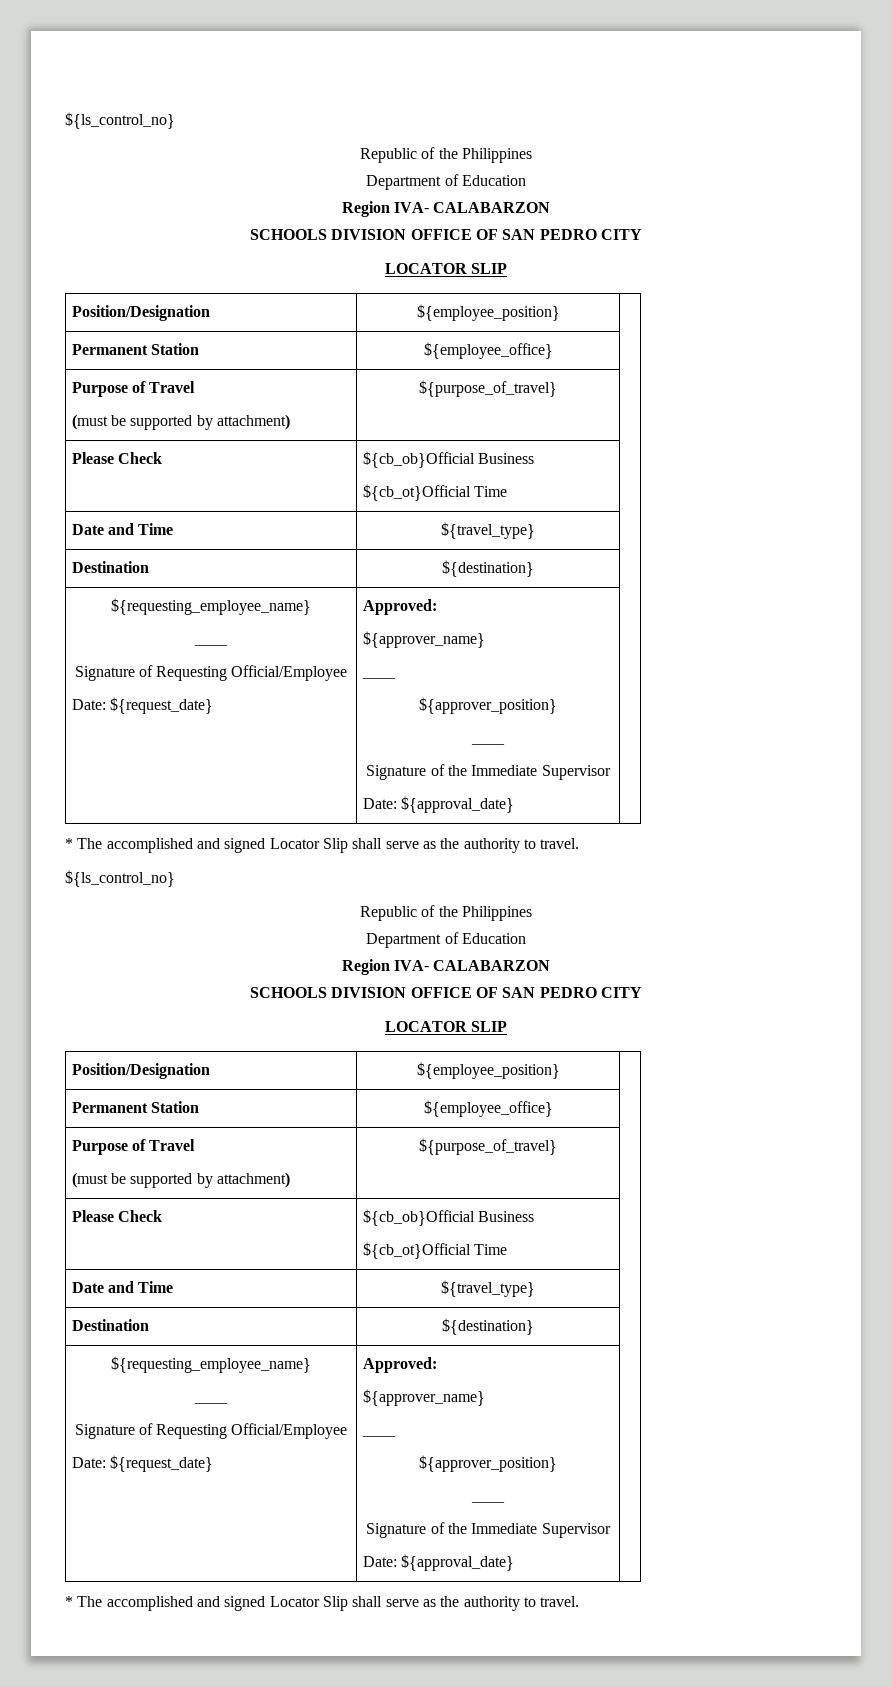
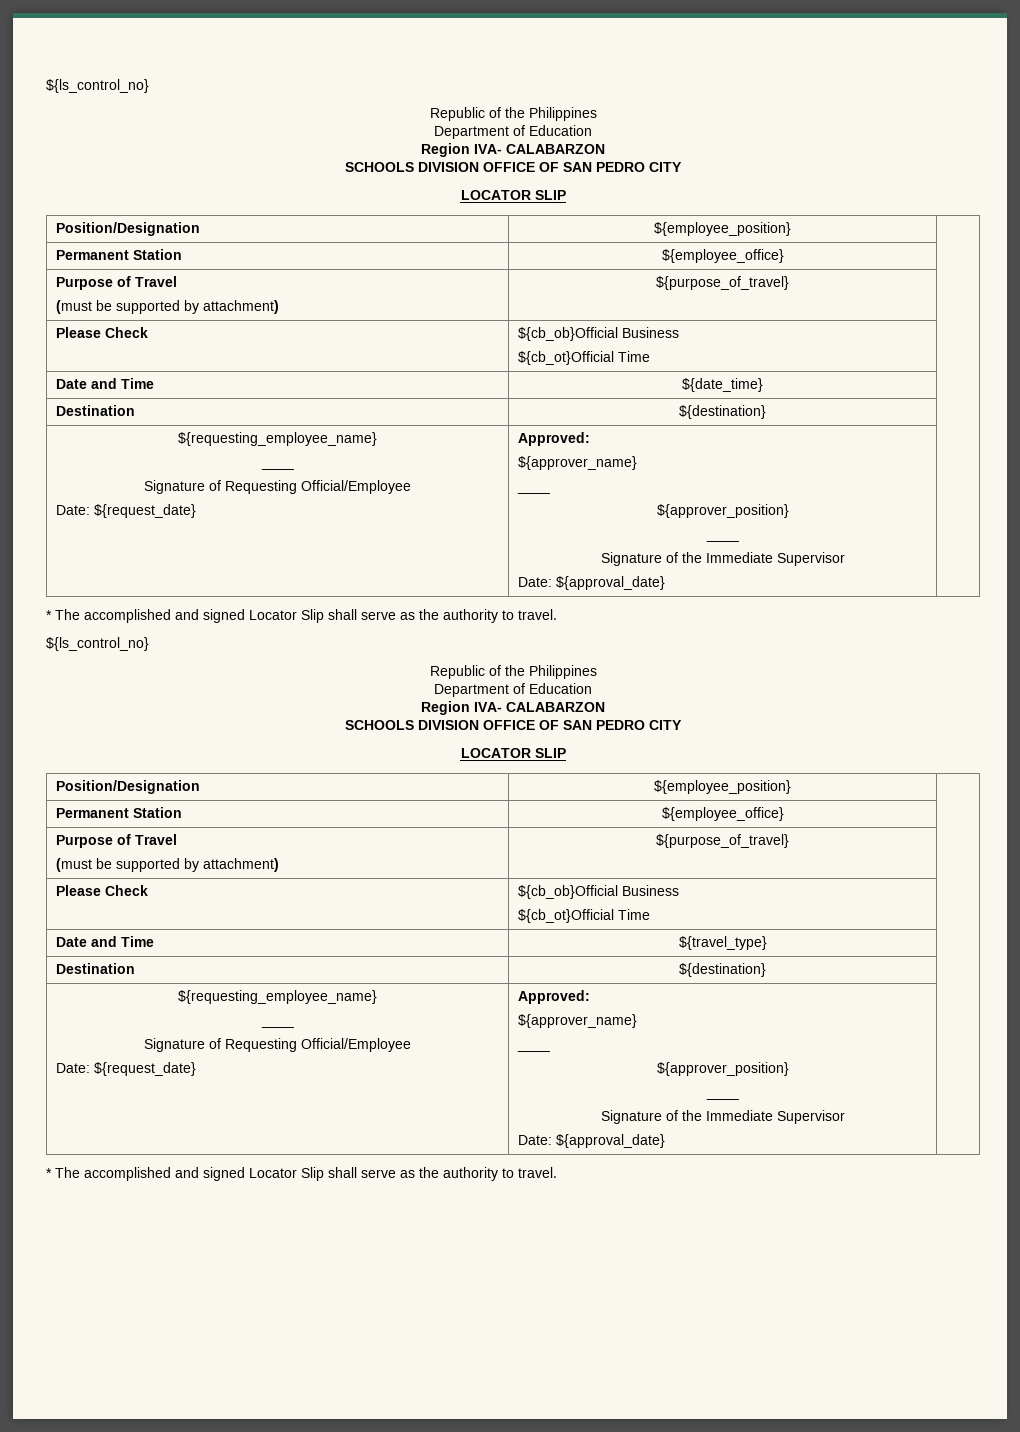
[441,522,535,539] ${travel_type} -> [682,378,763,392] ${date_time}

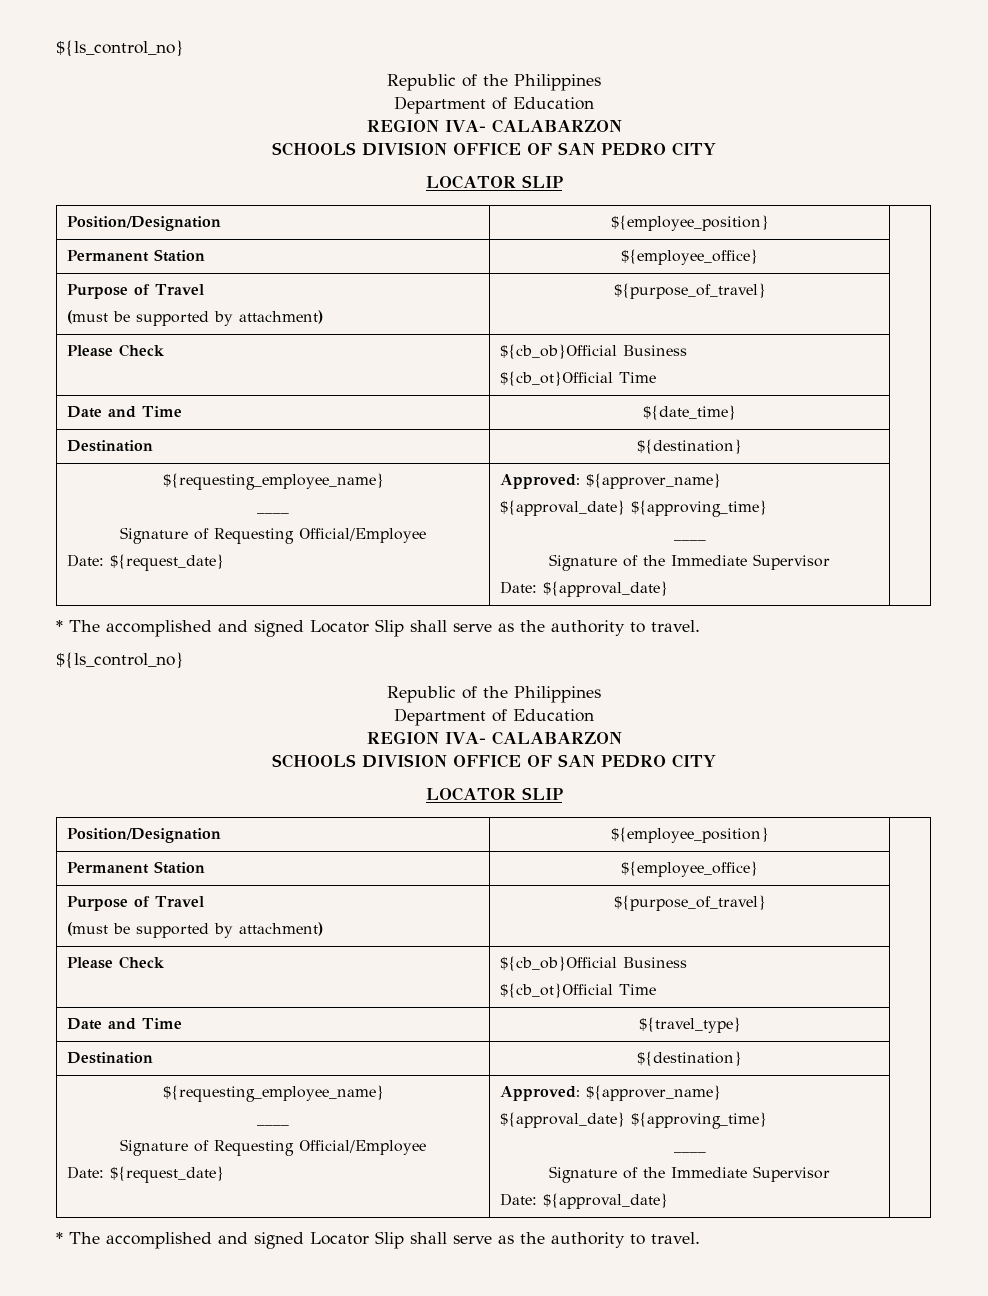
[46,79,149,93] [429,107,597,121] [434,125,592,139] [421,143,470,157] ${ls_control_no} // Republic of the Philippines // Department of Education // Region -> [56,40,184,57] [387,74,601,91] [394,96,594,114] [366,119,439,132] ${ls_control_no} // Republic of the Philippines // Department of Education // REGION
[517,456,637,470] [516,491,550,494] [656,504,789,518] // ${approver_name} // ____ // ${approver_position} -> [586,473,722,489] [500,500,768,517] ${approver_name} // ${approval_date} ${approving_time}
[421,701,470,715] Region -> [366,731,439,744] REGION
[517,1014,637,1028] [516,1049,550,1052] [656,1062,789,1076] // ${approver_name} // ____ // ${approver_position} -> [586,1085,722,1101] [500,1112,768,1129] ${approver_name} // ${approval_date} ${approving_time}

